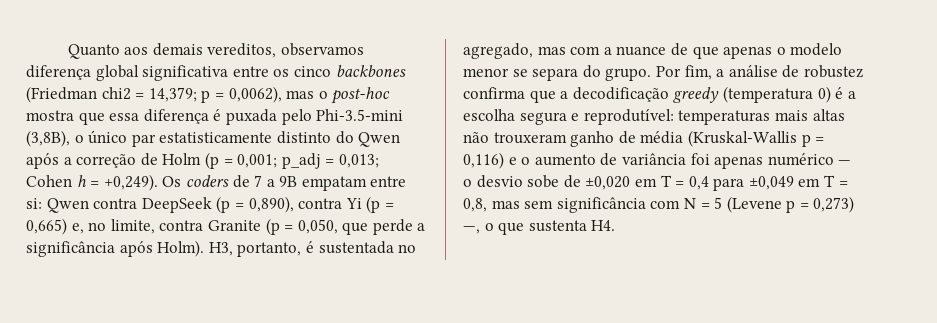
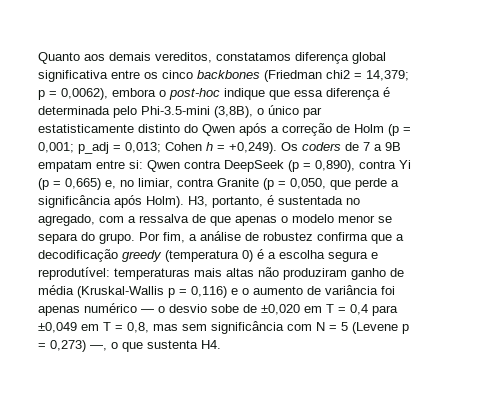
[280,43,364,56] observamos -> [216,52,291,61] constatamos
[286,90,315,99] mas -> [112,88,156,97] embora
[26,110,74,121] mostra -> [224,88,265,100] indique
[225,109,277,125] puxada -> [38,106,110,115] determinada
[110,219,155,234] limite, -> [138,178,173,189] limiar,
[537,46,566,55] mas -> (95, 220) none
[616,46,667,56] nuance -> [139,214,189,223] ressalva
[493,132,567,144] trouxeram -> [283,268,347,280] produziram

